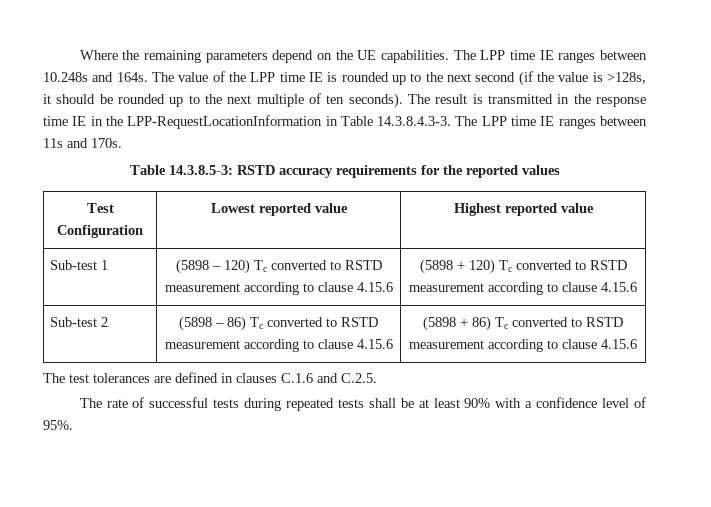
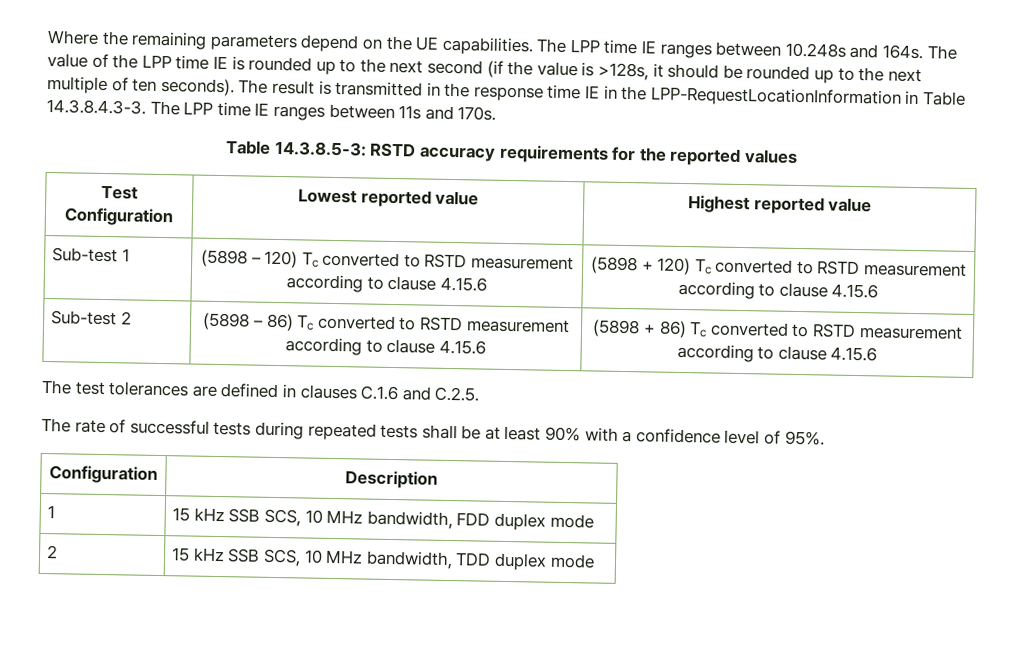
(73, 425) none -> [49,465,158,484] [345,470,438,489] [47,505,56,519] [172,507,594,531] [46,545,59,559] [171,547,595,571] // Configuration | Description // 1 | 15 kHz SSB SCS, 10 MHz bandwidth, FDD duplex mode // 2 | 15 kHz SSB SCS, 10 MHz bandwidth, TDD duplex mode

